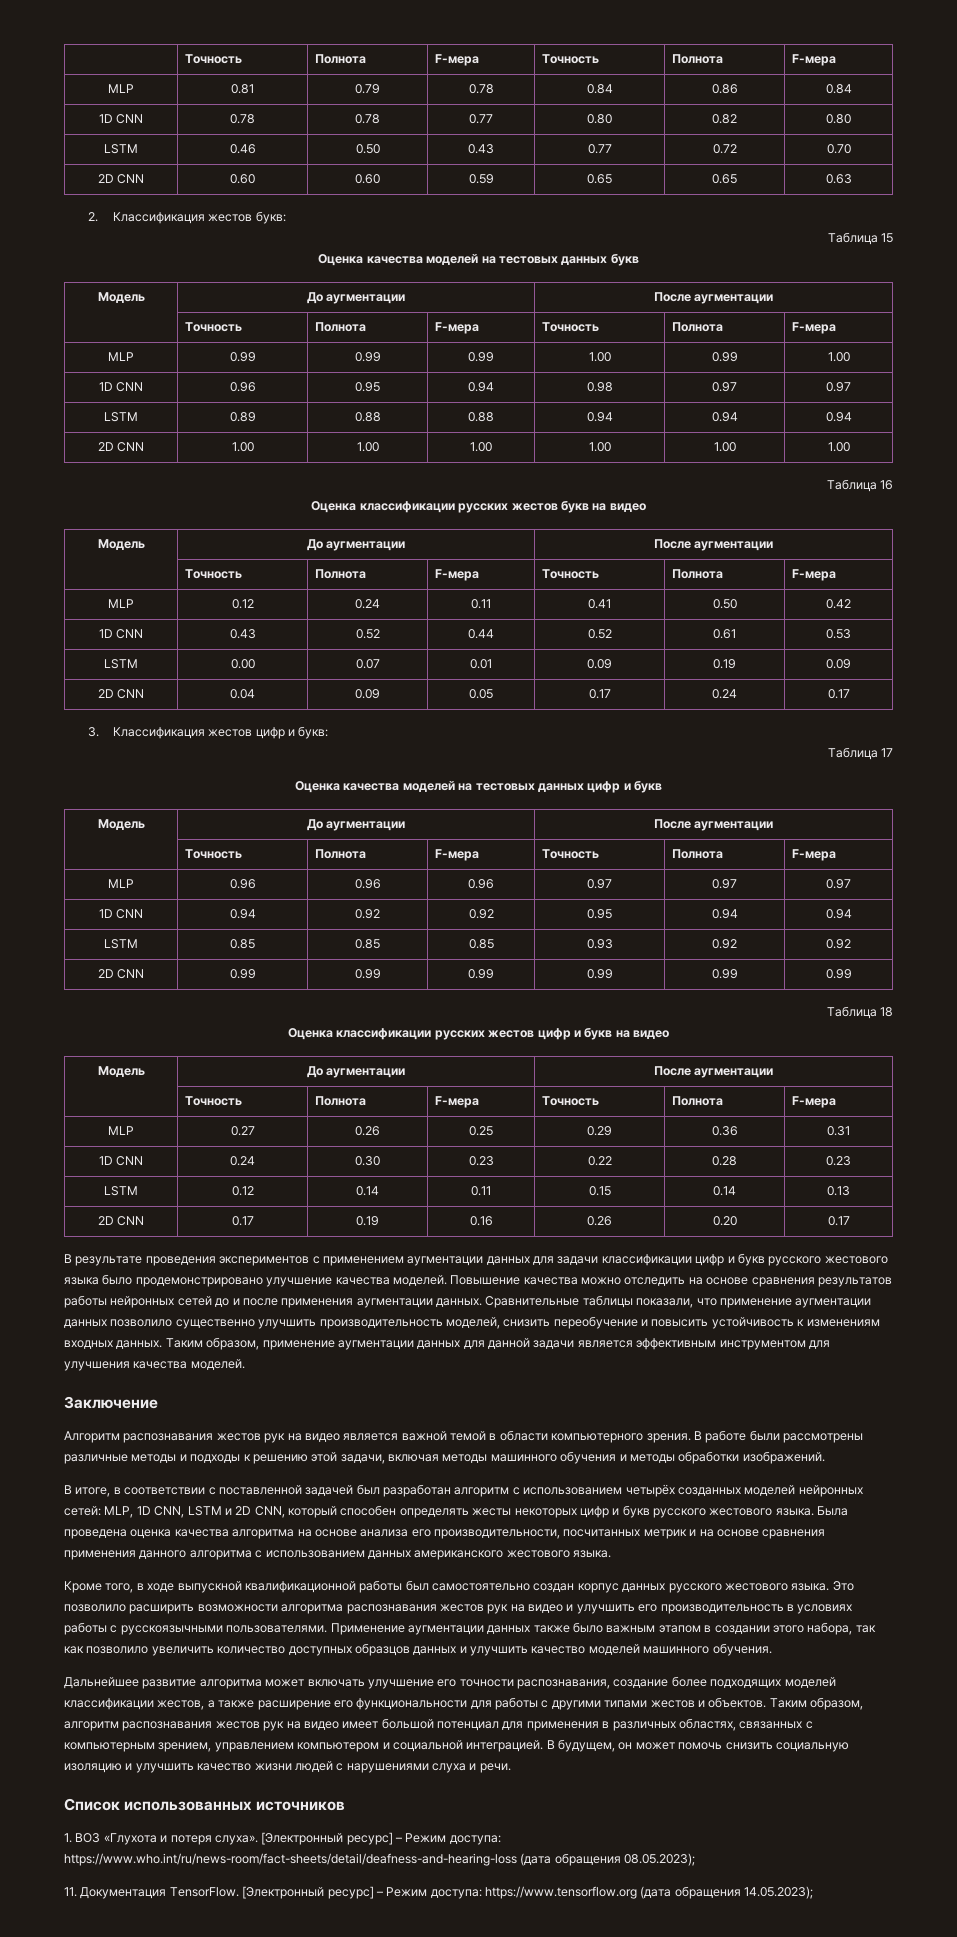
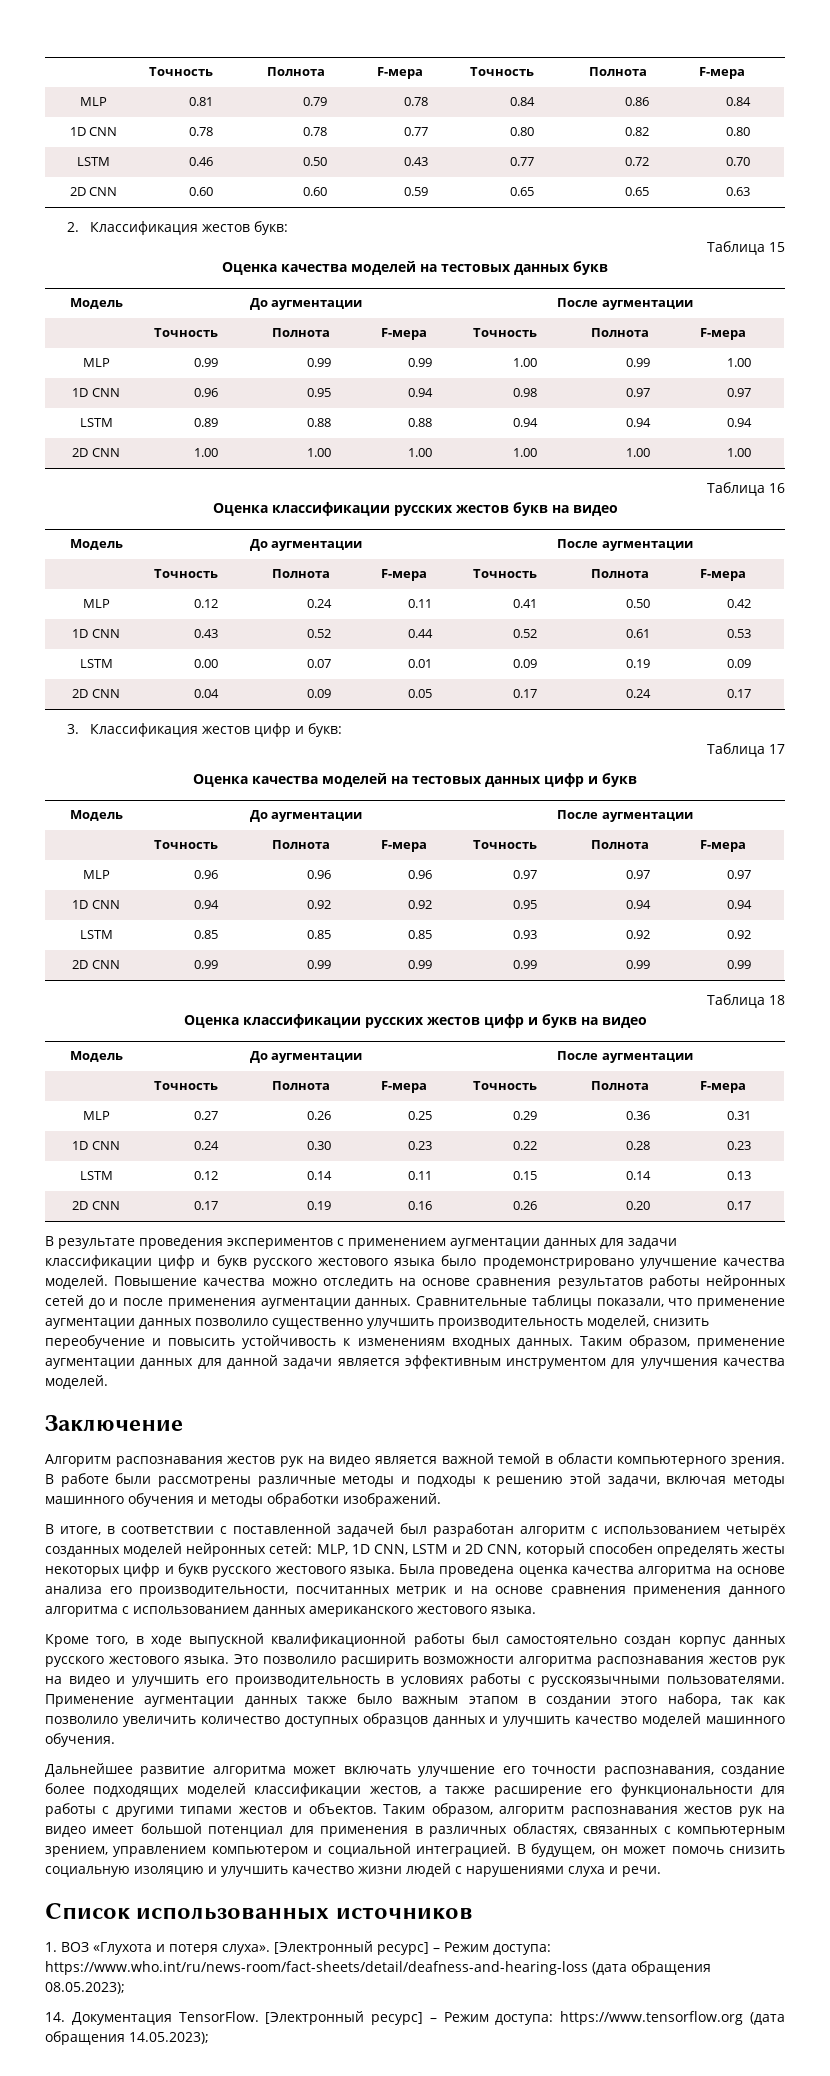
[64,1887,77,1897] 11. -> [45,2012,65,2022] 14.

